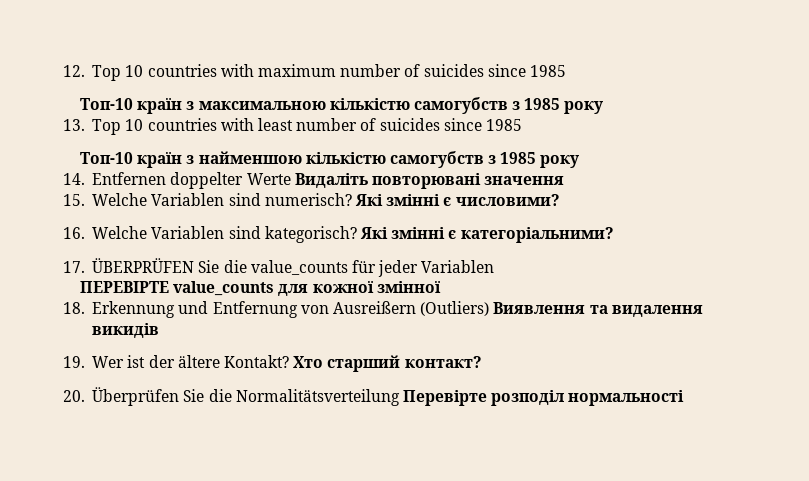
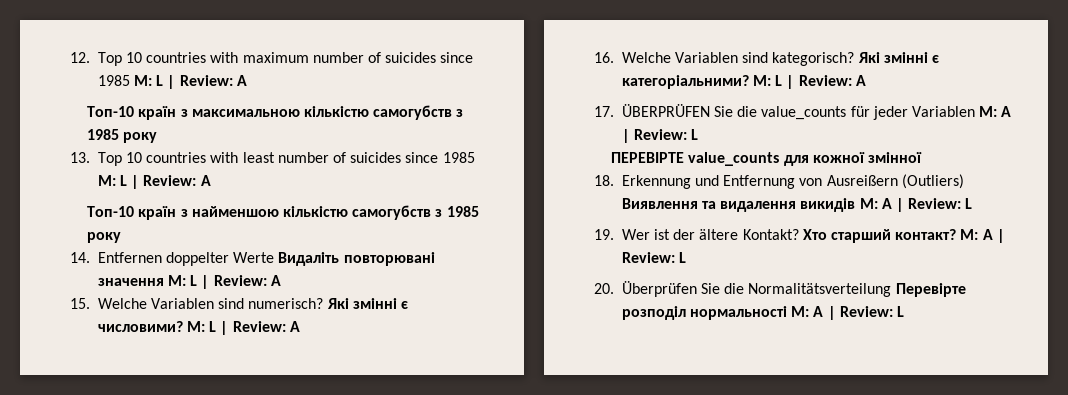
(566, 71) none -> [134,75,247,89] M: L | Review: A
(522, 125) none -> [97,175,211,189] M: L | Review: A
(565, 180) none -> [168,275,281,289] M: L | Review: A
(560, 200) none -> [187,321,300,335] M: L | Review: A
(614, 235) none -> [753,75,866,89] M: L | Review: A
(495, 266) none -> [979,106,1012,117] [621,129,699,143] M: A | Review: L
(160, 330) none -> [859,198,973,212] M: A | Review: L
(482, 362) none -> [960,229,1005,243] [621,252,687,263] M: A | Review: L
(685, 398) none -> [791,306,904,320] M: A | Review: L

